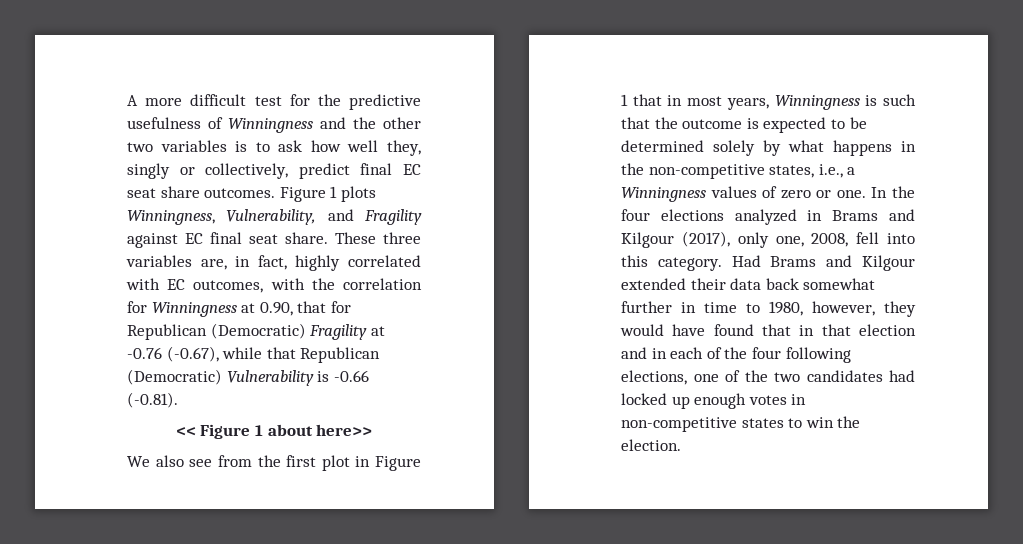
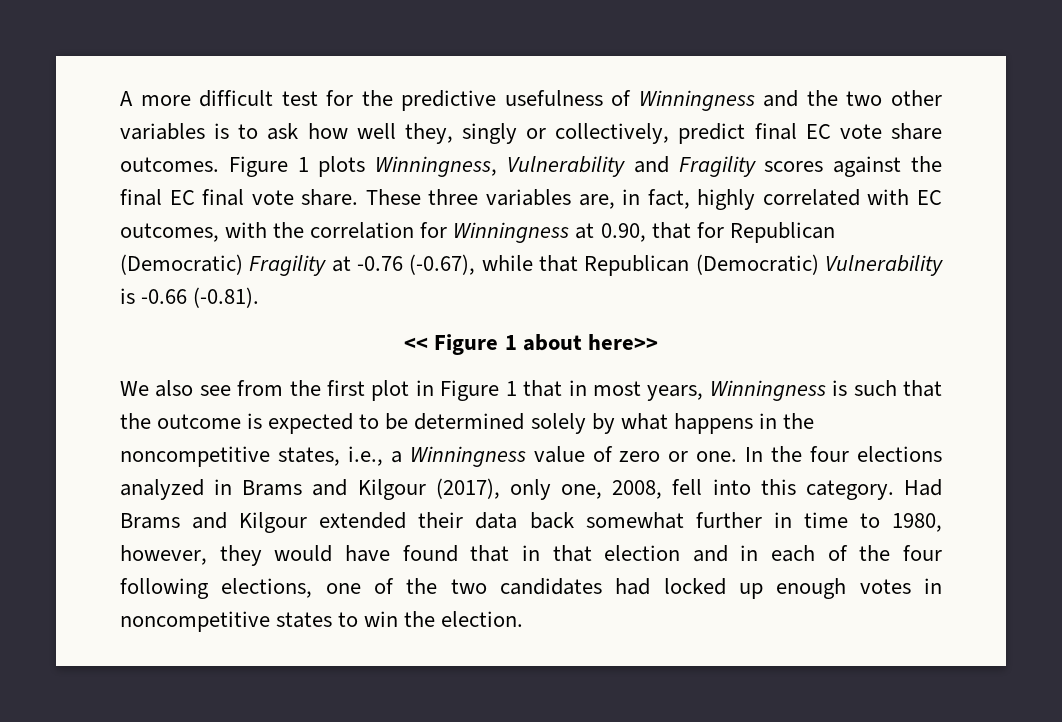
[383,117,421,129] [127,142,153,152] other two -> [846,90,943,106] two other
[127,188,156,198] seat -> [839,124,882,139] vote
[226,209,317,225] Vulnerability, -> [507,156,625,177] Vulnerability
[127,233,178,248] against -> [764,156,942,177] [120,189,162,206] scores against the final
[249,234,278,244] seat -> [251,190,294,205] vote
[648,164,765,179] non-competitive -> [120,446,270,467] noncompetitive
[710,186,757,198] values -> [533,446,585,463] value
[621,417,737,432] non-competitive -> [120,611,270,632] noncompetitive

